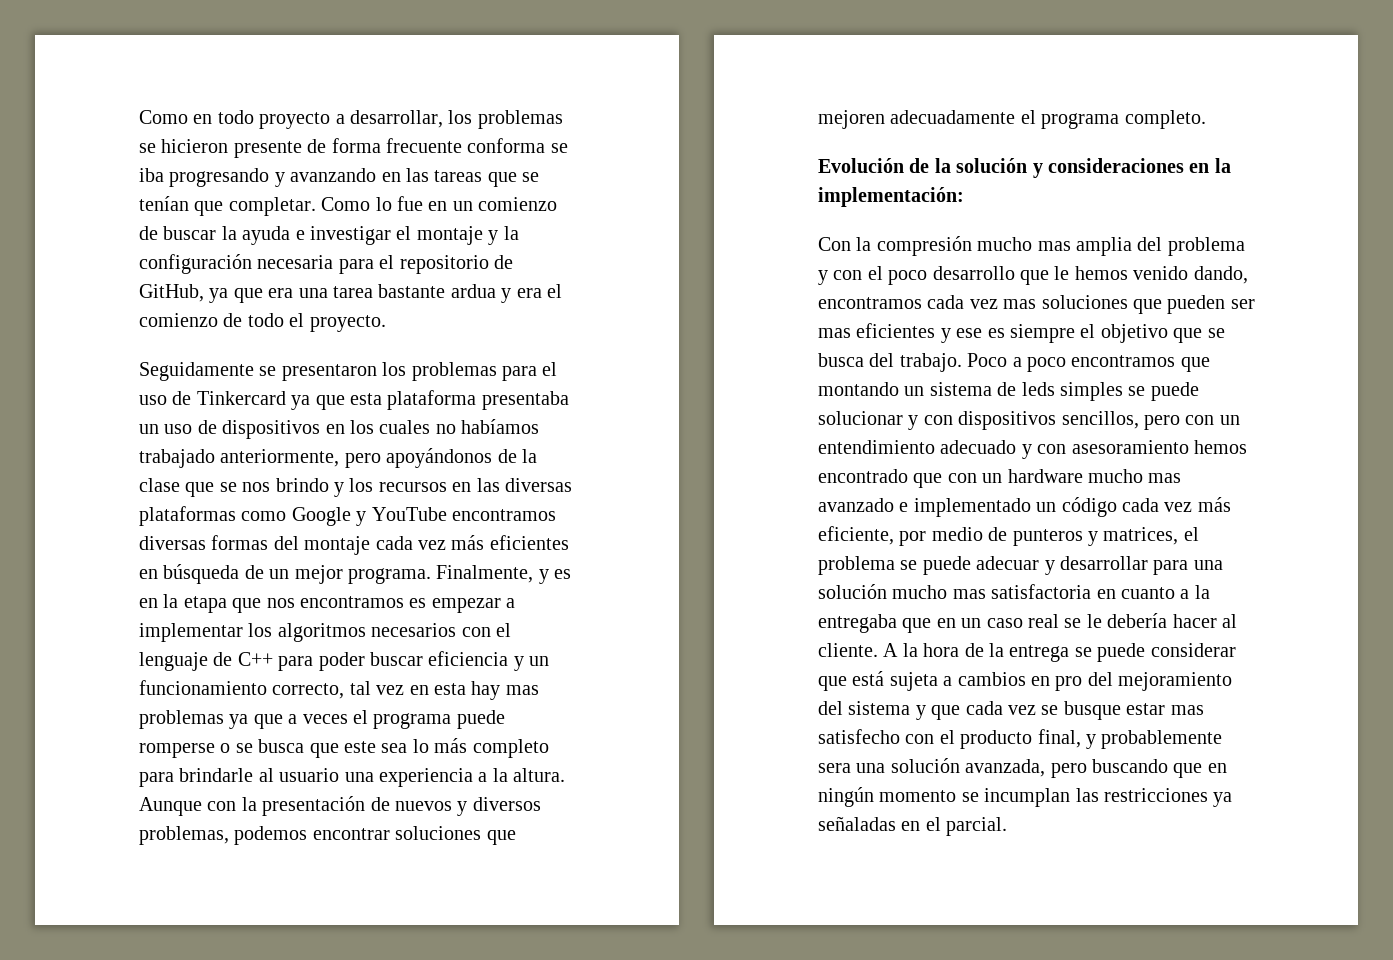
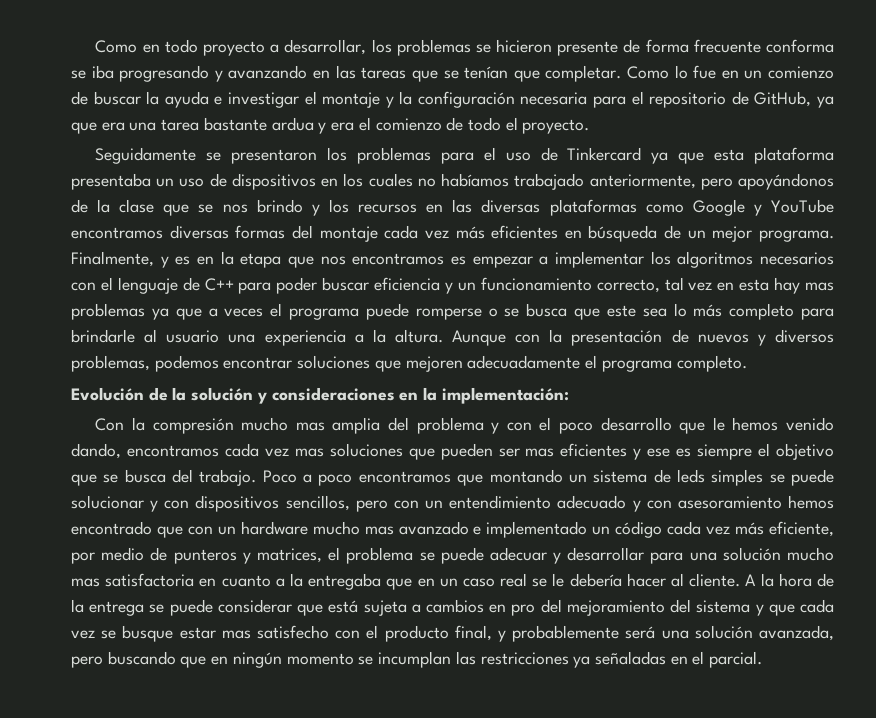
[818,763,851,773] sera -> [625,626,656,639] será

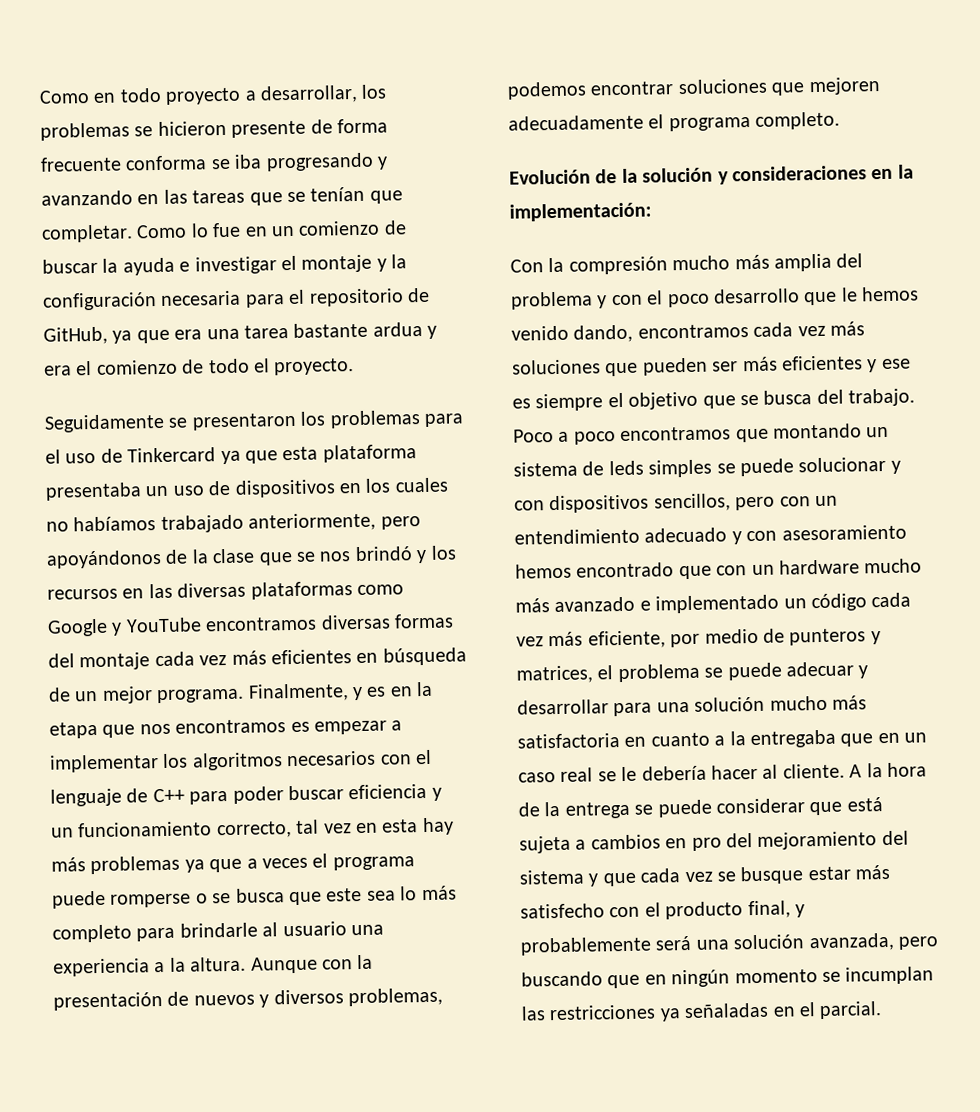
[256,199,303,213] brindo -> [354,546,413,562] brindó
[805,282,835,291] mas -> [51,857,86,872] más
[295,422,325,431] mas -> [734,254,770,270] más
[294,448,324,457] mas -> [830,321,865,336] más
[525,448,555,457] mas -> [742,356,778,372] más
[364,526,394,535] mas -> [515,598,550,613] más
[71,578,100,587] mas -> [832,695,867,710] más
[221,630,251,639] mas -> [855,864,891,880] más

